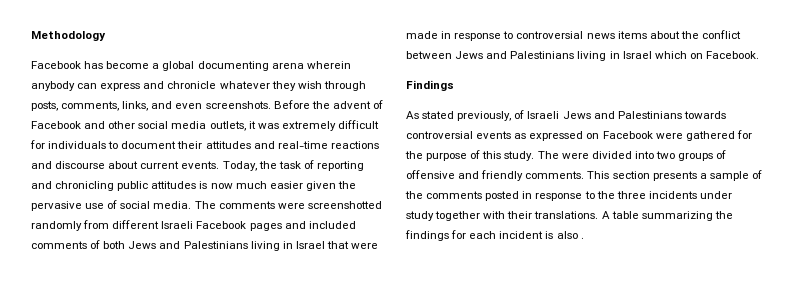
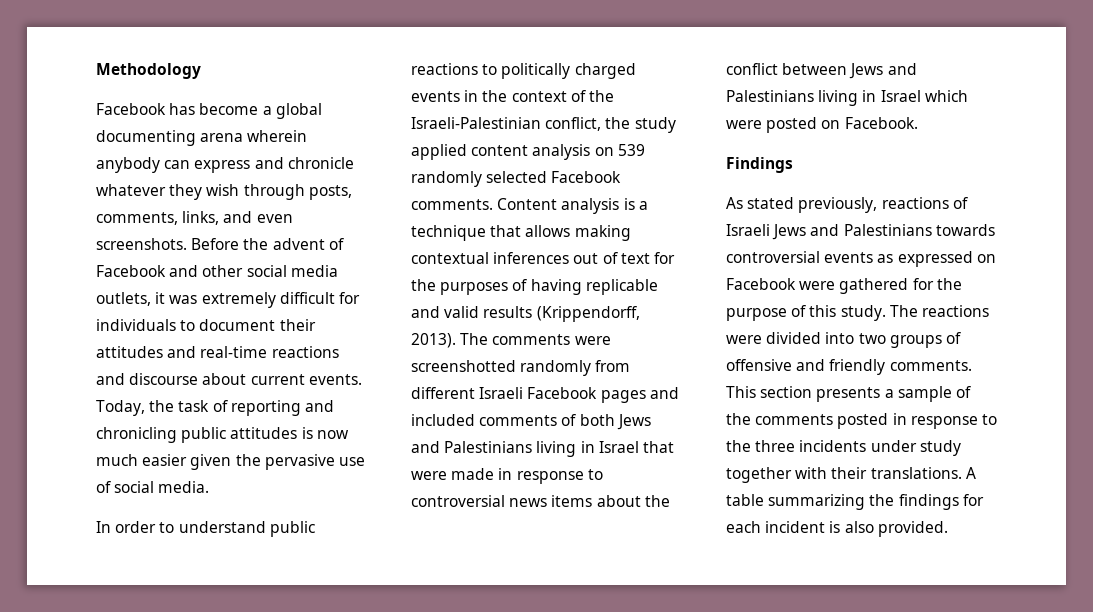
(192, 205) none -> [96,521,315,537] [411,63,636,79] [411,90,614,102] [411,117,676,133] [411,144,645,160] [411,171,622,187] [411,198,648,214] [411,225,631,241] [411,252,675,264] [411,279,658,295] [411,306,640,322] [411,333,456,348] // In order to understand public reactions to politically charged events in the context of the Israeli-Palestinian conflict, the study applied content analysis on 539 randomly selected Facebook comments. Content analysis is a technique that allows making contextual inferences out of text for the purposes of having replicable and valid results (Krippendorff, 2013).
(687, 55) none -> [726,117,818,133] were posted
(512, 116) none -> [881,197,949,209] reactions
(559, 155) none -> [921,305,989,317] reactions
[580,237,584,239] . -> [877,521,948,537] provided.

